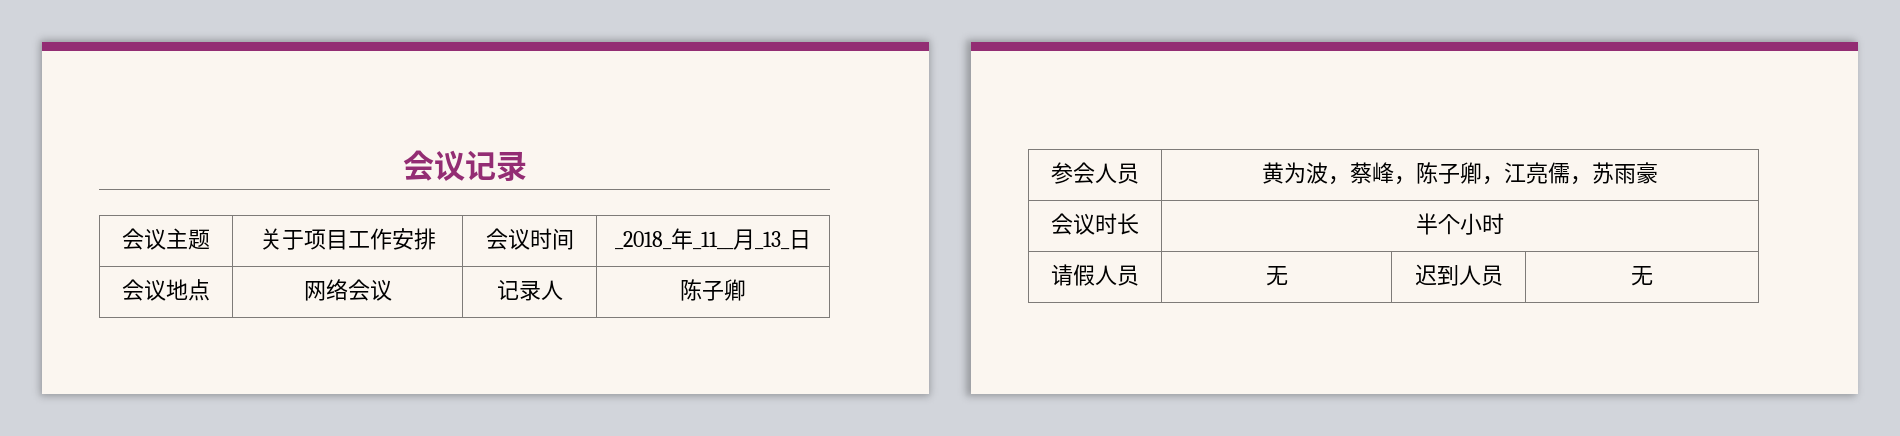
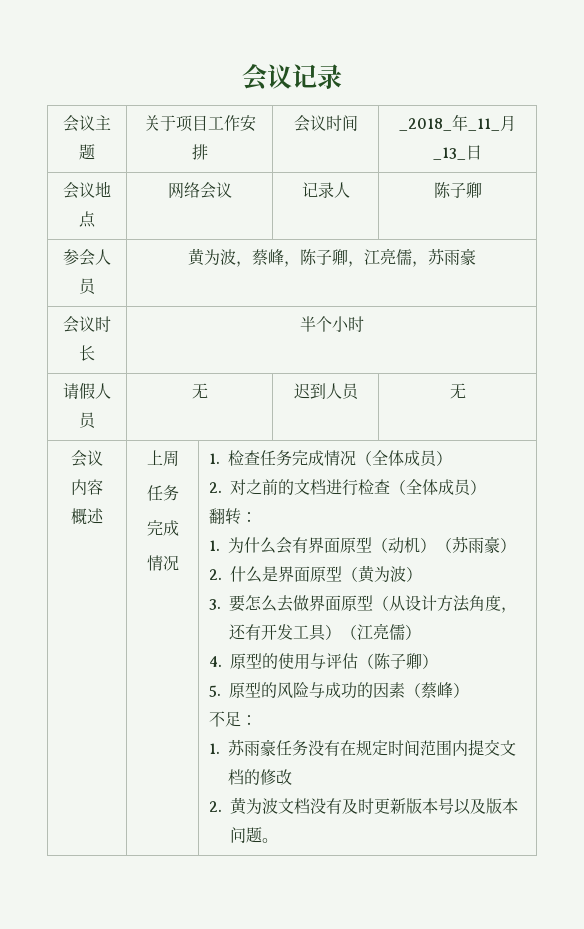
[693,231,734,250] _11__ -> [468,118,500,131] _11_
(1653, 276) none -> [71,450,103,467] [71,479,103,495] [71,508,104,525] [146,450,179,467] [146,485,179,501] [146,520,179,536] [146,555,179,571] [209,450,453,467] [209,479,487,496] [209,508,258,525] [209,536,517,554] [209,565,423,583] [209,595,518,613] [229,623,422,641] [209,653,439,670] [209,682,470,699] [209,711,258,727] [209,739,517,756] [228,769,293,785] [209,797,519,815] [230,827,279,843] // 会议 // 内容 // 概述 | 上周 // 任务 // 完成 // 情况 | 1.检查任务完成情况（全体成员） // 2.对之前的文档进行检查（全体成员） // 翻转： // 1.为什么会有界面原型（动机）（苏雨豪） // 2.什么是界面原型（黄为波） // 3.要怎么去做界面原型（从设计方法角度，还有开发工具）（江亮儒） // 4.原型的使用与评估（陈子卿） // 5.原型的风险与成功的因素（蔡峰） // 不足： // 1.苏雨豪任务没有在规定时间范围内提交文档的修改 // 2.黄为波文档没有及时更新版本号以及版本问题。

